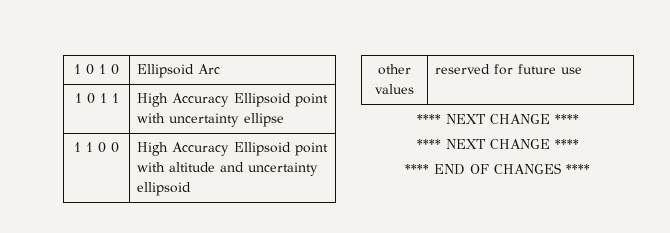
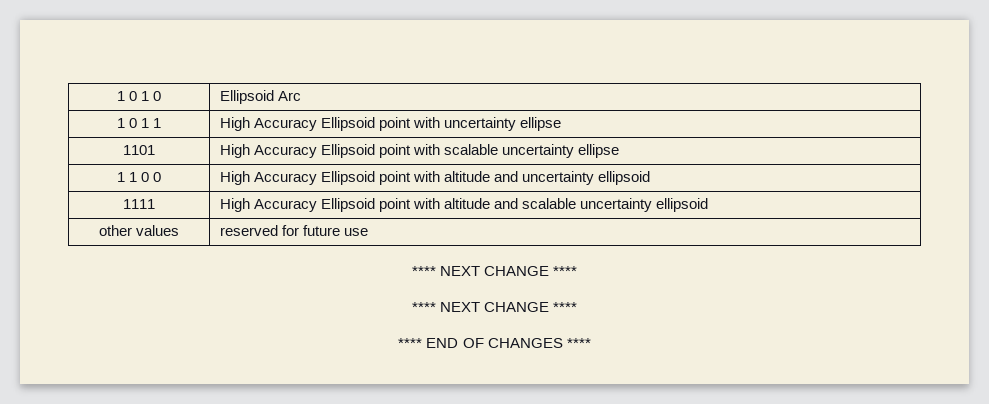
(284, 120) none -> [123,145,155,155] [219,144,620,158] // 1101 | High Accuracy Ellipsoid point with scalable uncertainty ellipse
(191, 189) none -> [123,199,155,209] [219,198,709,212] // 1111 | High Accuracy Ellipsoid point with altitude and scalable uncertainty ellipsoid

